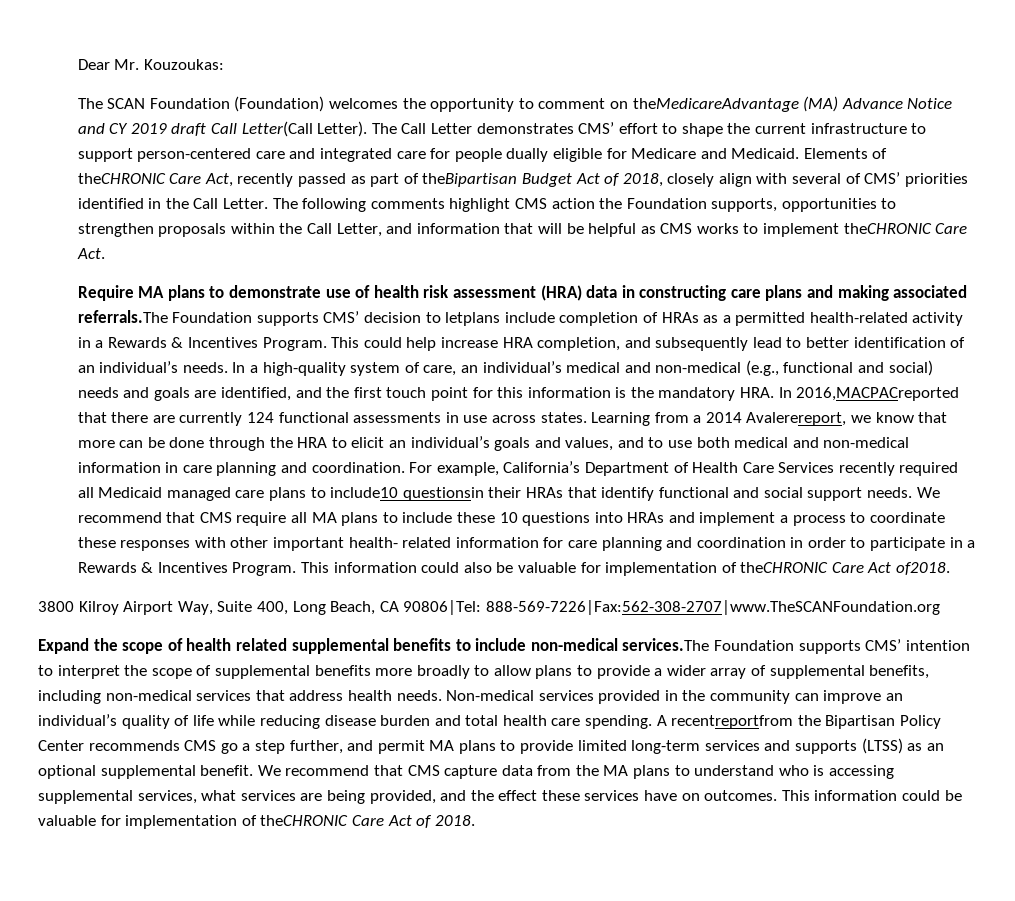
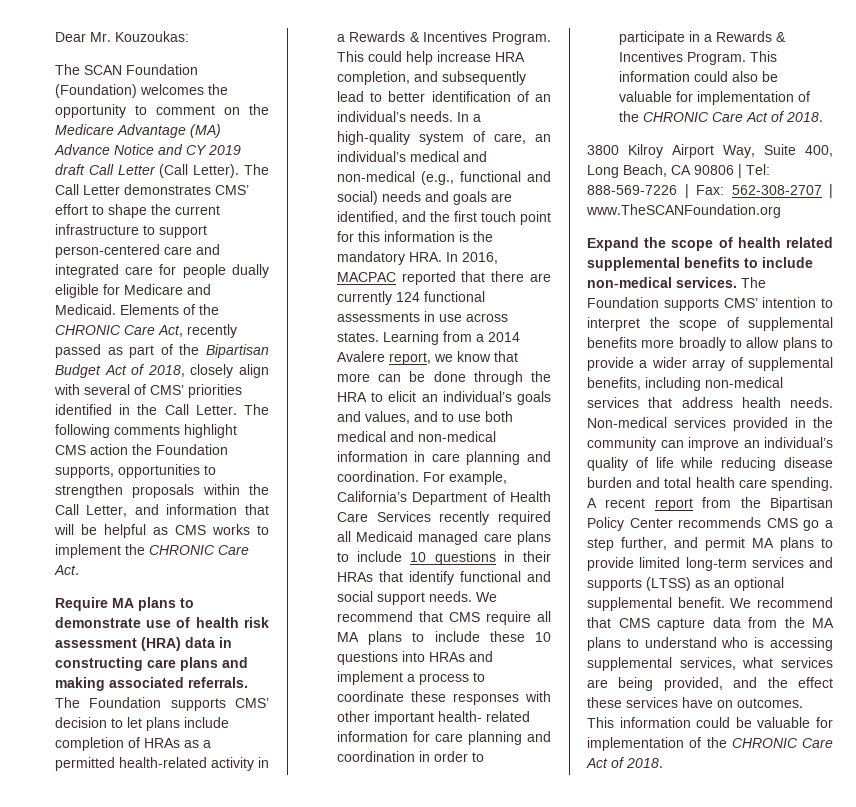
[632,98,799,112] theMedicareAdvantage -> [249,104,269,115] [54,124,186,138] the Medicare Advantage
[241,121,313,137] Letter(Call -> [117,164,189,178] Letter (Call
[77,173,166,184] theCHRONIC -> [198,304,219,315] [54,325,121,335] the CHRONIC
[422,173,518,187] theBipartisan -> [179,344,269,358] the Bipartisan
[843,223,932,234] theCHRONIC -> [124,544,215,555] the CHRONIC
[77,310,168,323] referrals.The -> [187,677,248,688] [54,697,80,708] referrals. The
[445,312,501,326] letplans -> [126,717,180,731] let plans
[796,387,960,401] 2016,MACPACreported -> [461,252,498,264] [336,271,456,285] 2016, MACPAC reported
[746,412,847,426] Avalerereport, -> [336,351,431,365] Avalere report,
[330,487,484,501] include10 questionsin -> [357,551,515,565] include 10 questions in
[740,562,951,575] theCHRONIC Care Act of2018. -> [618,111,823,122] the CHRONIC Care Act of 2018.
[403,600,940,615] 90806|Tel: 888-569-7226|Fax:562-308-2707|www.TheSCANFoundation.org -> [694,164,770,178] [587,184,833,198] [586,204,781,218] 90806 | Tel: 888-569-7226 | Fax: 562-308-2707 | www.TheSCANFoundation.org
[622,638,710,651] services.The -> [676,277,766,288] services. The
[671,715,794,729] recentreportfrom -> [605,497,732,511] recent report from
[260,815,349,826] theCHRONIC -> [706,737,798,748] the CHRONIC

